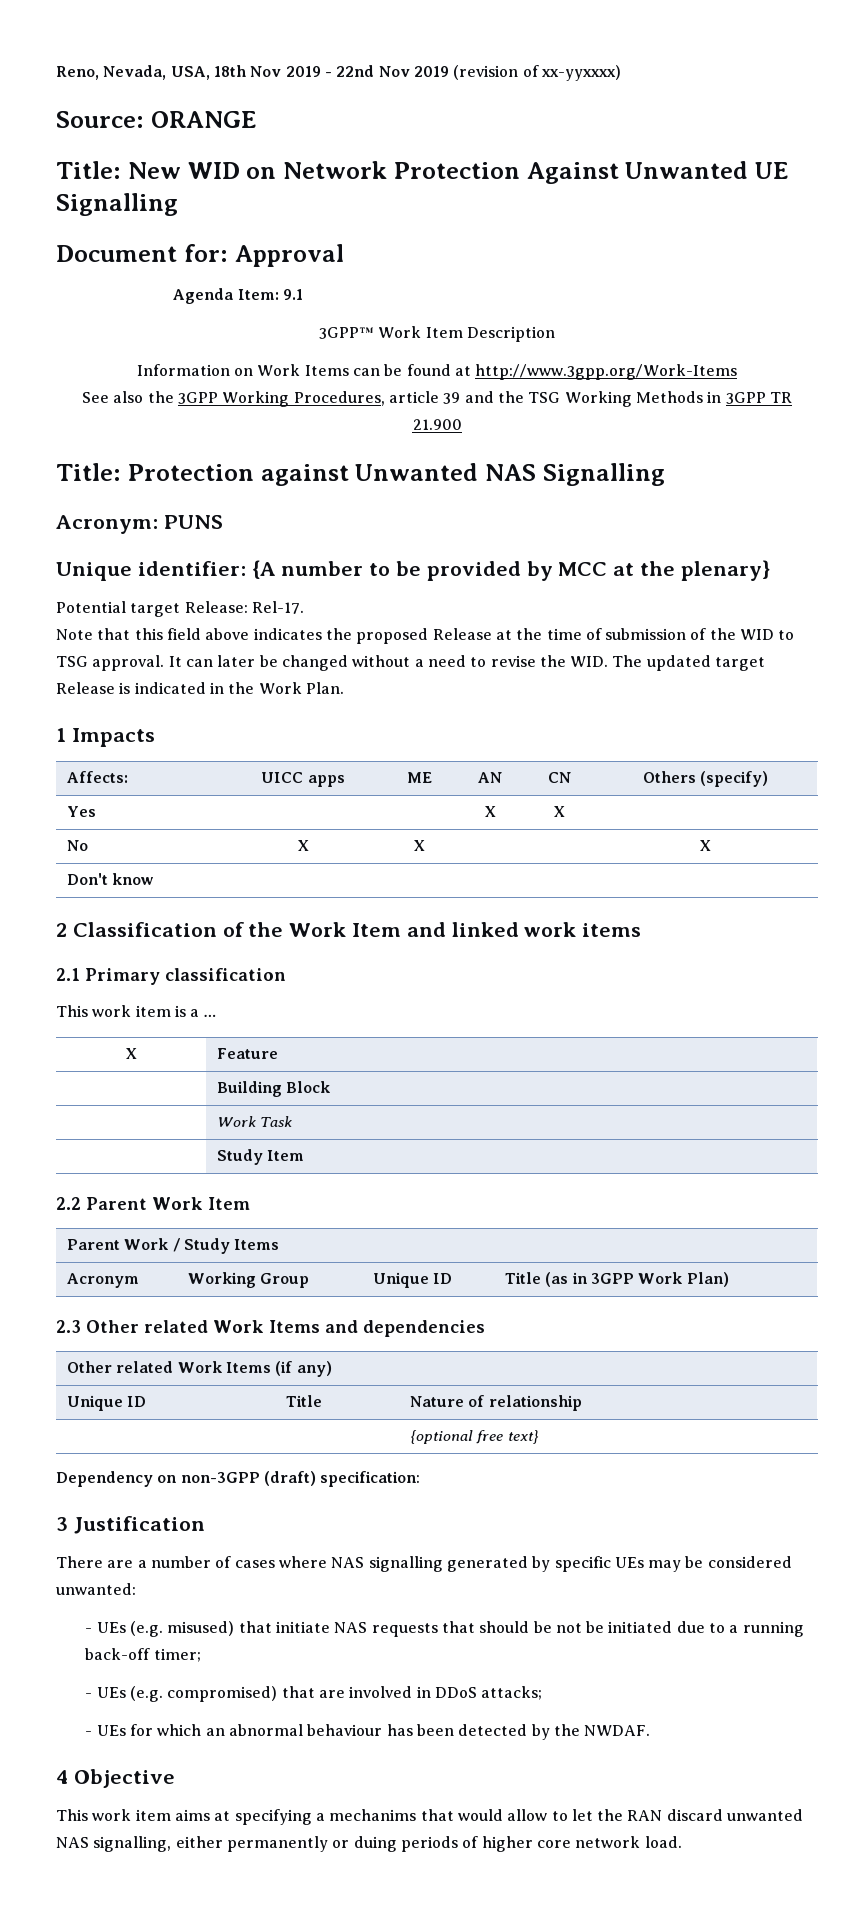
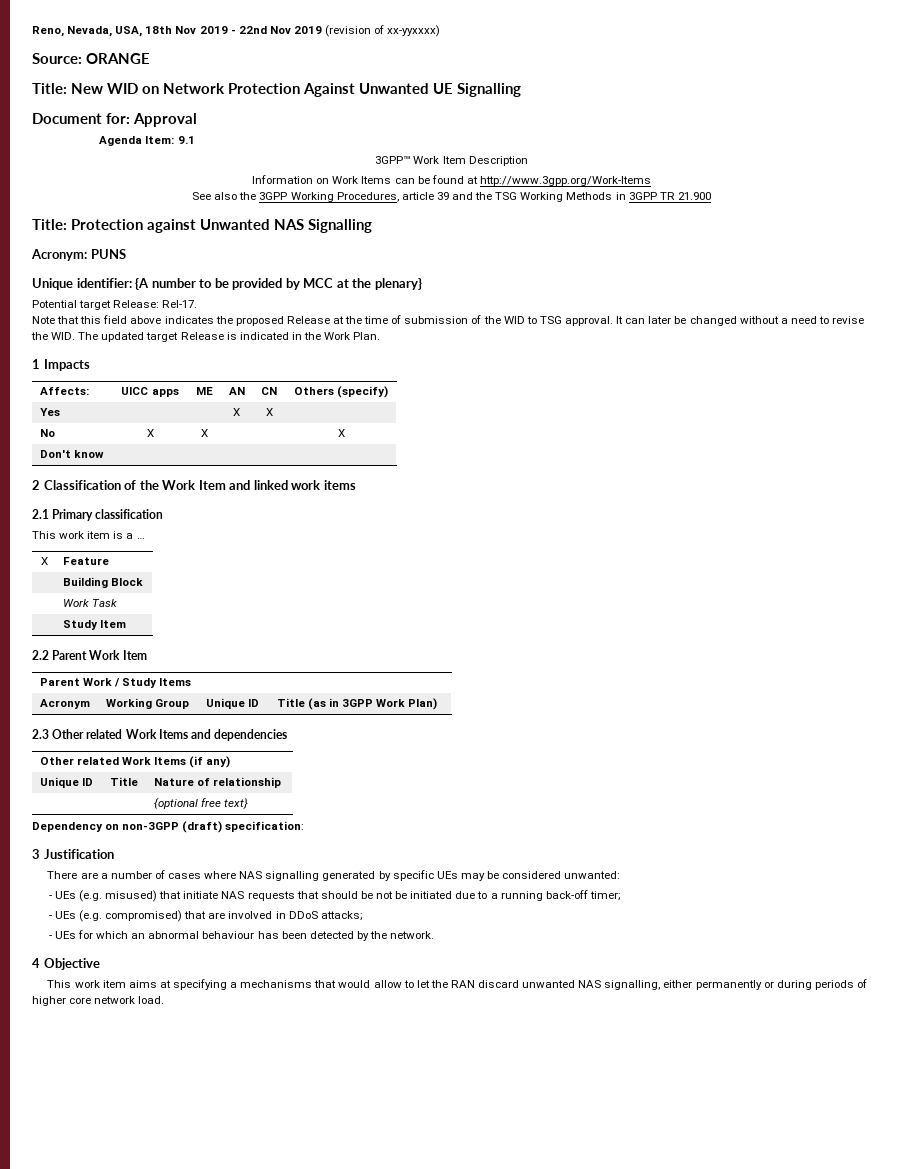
[584,1725,651,1736] NWDAF. -> [390,931,435,939] network.
[329,1809,417,1821] mechanims -> [240,980,313,988] mechanisms
[353,1836,397,1852] duing -> [776,980,812,990] during

